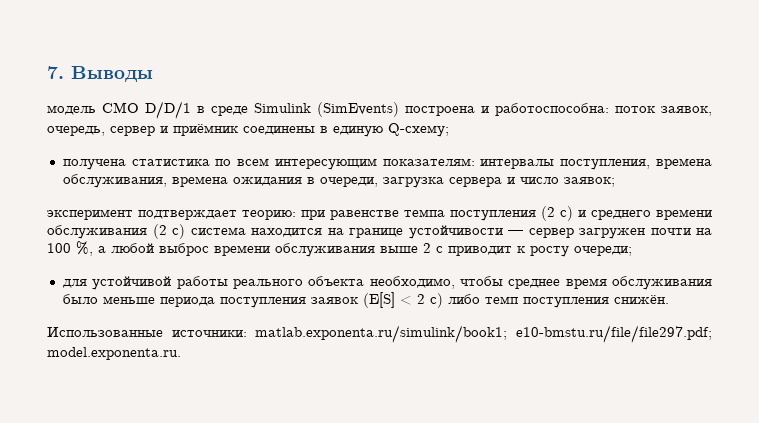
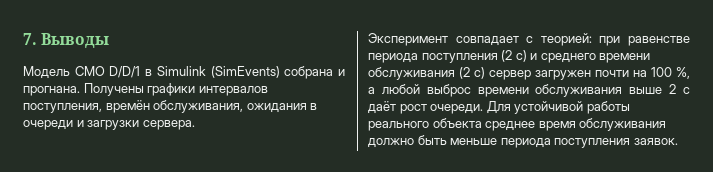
[47,105,96,115] модель -> [23,66,70,79] Модель
[211,106,248,116] среде -> (153, 72) none
[405,103,712,116] [47,123,449,137] [62,158,713,170] [62,174,615,188] [47,209,296,220] построена и работоспособна: поток заявок, очередь, сервер и приёмник соединены в единую Q-схему; // получена статистика по всем интересующим показателям: интервалы поступления, времена обслуживания, времена ожидания в очереди, загрузка сервера и число заявок; // эксперимент подтверждает теорию: -> [284,66,346,79] [23,83,268,96] [23,100,318,113] [23,120,195,130] [368,33,592,46] собрана и прогнана. Получены графики интервалов поступления, времён обслуживания, ожидания в очереди и загрузки сервера. // Эксперимент совпадает с теорией:
[404,209,445,217] темпа -> [368,53,418,63] периода
[190,225,523,239] система находится на границе устойчивости — -> (485, 73) none
[448,246,632,257] [62,279,87,288] приводит к росту очереди; // для -> [368,101,511,114] даёт рост очереди. Для
[369,276,503,289] необходимо, чтобы -> (482, 123) none
[62,294,98,304] было -> [368,135,447,148] должно быть
[310,292,669,308] [47,325,712,343] [47,347,181,360] заявок (E[S] < 2 с) либо темп поступления снижён. // Использованные источники: matlab.exponenta.ru/simulink/book1; e10-bmstu.ru/file/file297.pdf; model.exponenta.ru. -> [633,138,678,145] заявок.

